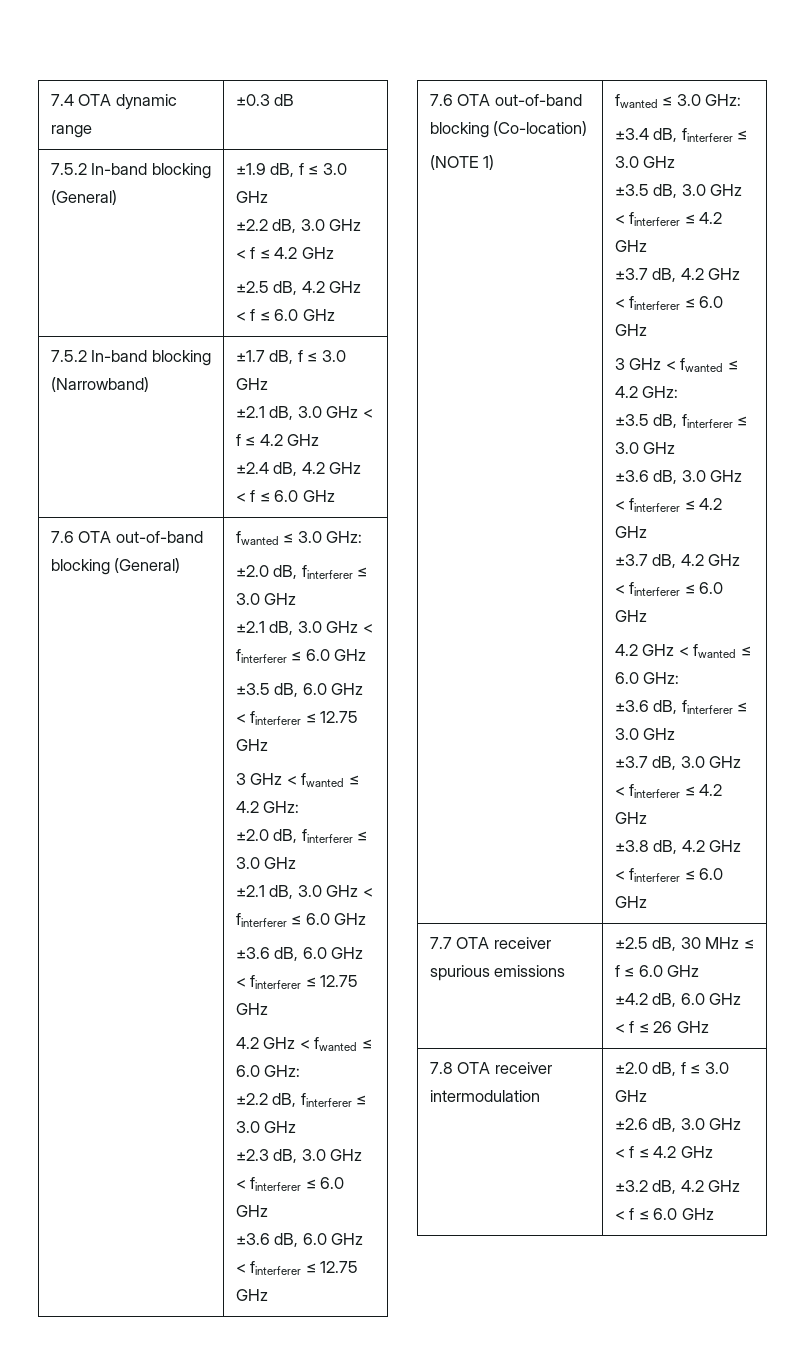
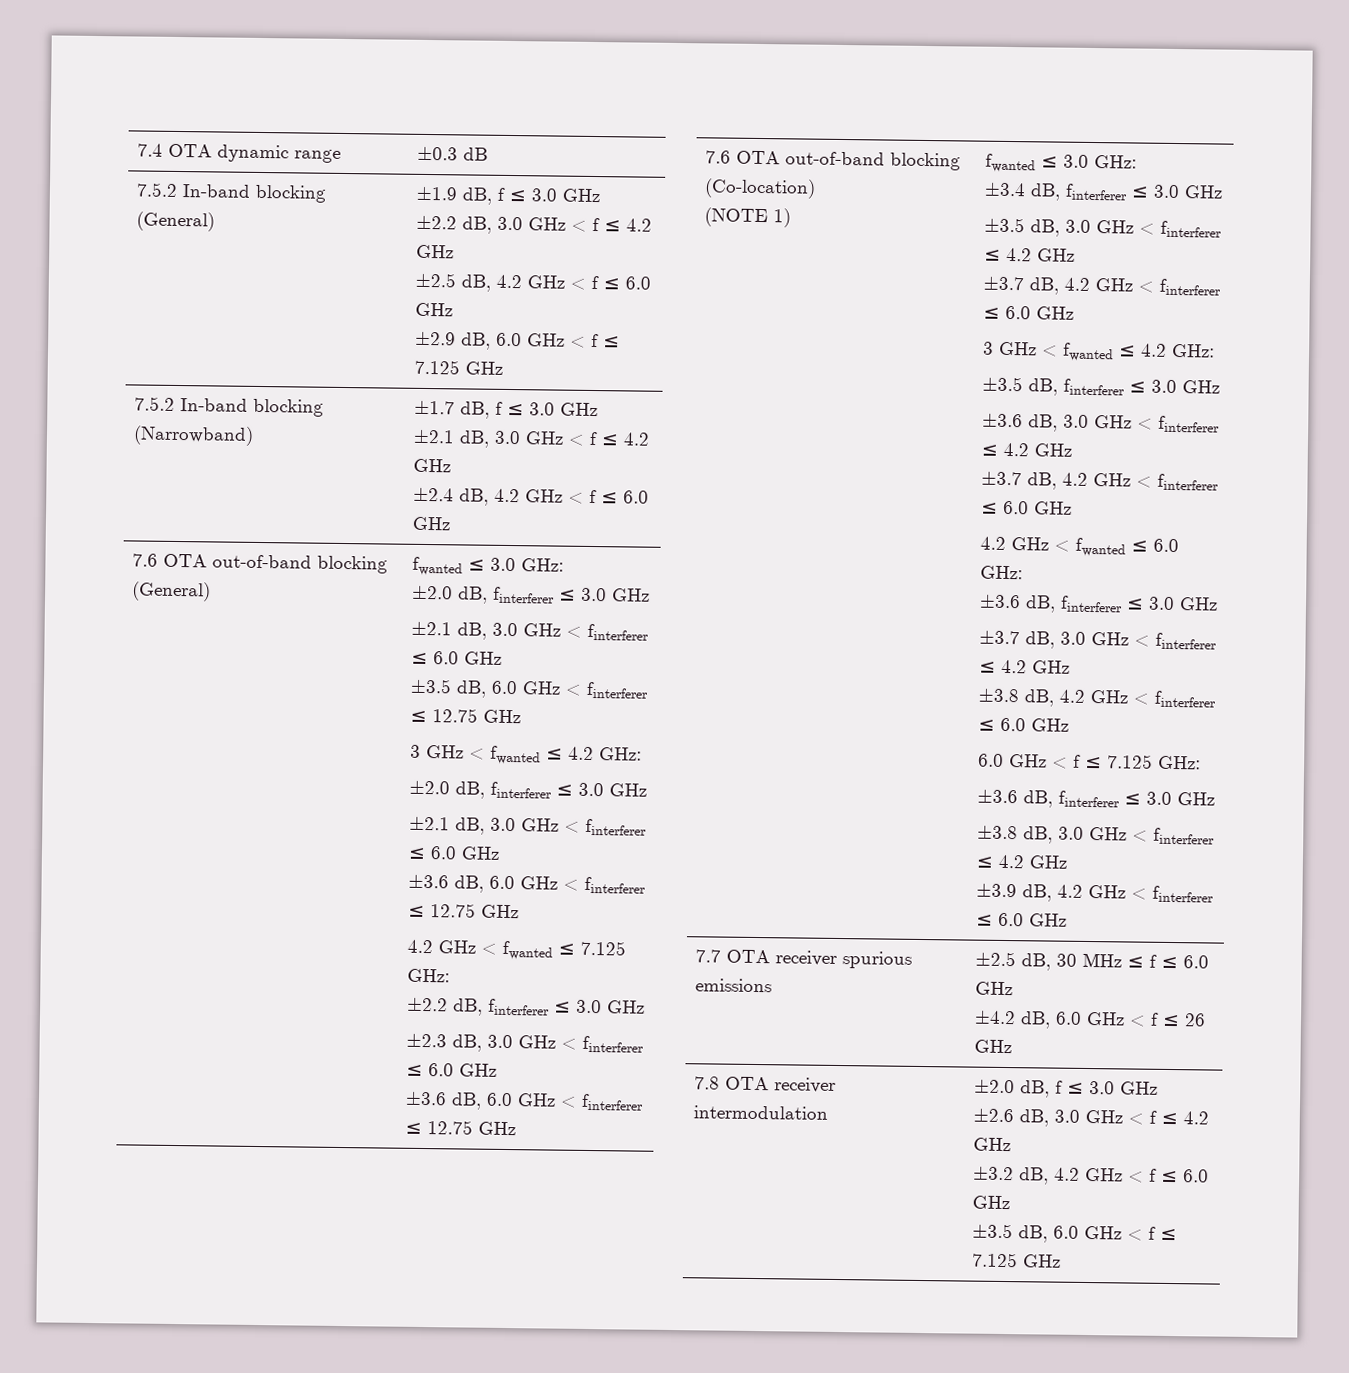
(335, 315) none -> [415,331,621,350] [414,359,504,375] // ±2.9 dB, 6.0 GHz < f ≤ 7.125 GHz
[235,1065,260,1077] 6.0 -> [580,940,627,956] 7.125
(647, 902) none -> [978,753,1202,770] [977,789,1216,808] [977,825,1216,845] [976,854,1068,869] [976,883,1215,903] [976,912,1068,927] // 6.0 GHz < f ≤ 7.125 GHz: // ±3.6 dB, finterferer ≤ 3.0 GHz // ±3.8 dB, 3.0 GHz < finterferer ≤ 4.2 GHz // ±3.9 dB, 4.2 GHz < finterferer ≤ 6.0 GHz
(714, 1214) none -> [972,1223,1178,1243] [972,1252,1062,1268] // ±3.5 dB, 6.0 GHz < f ≤ 7.125 GHz

